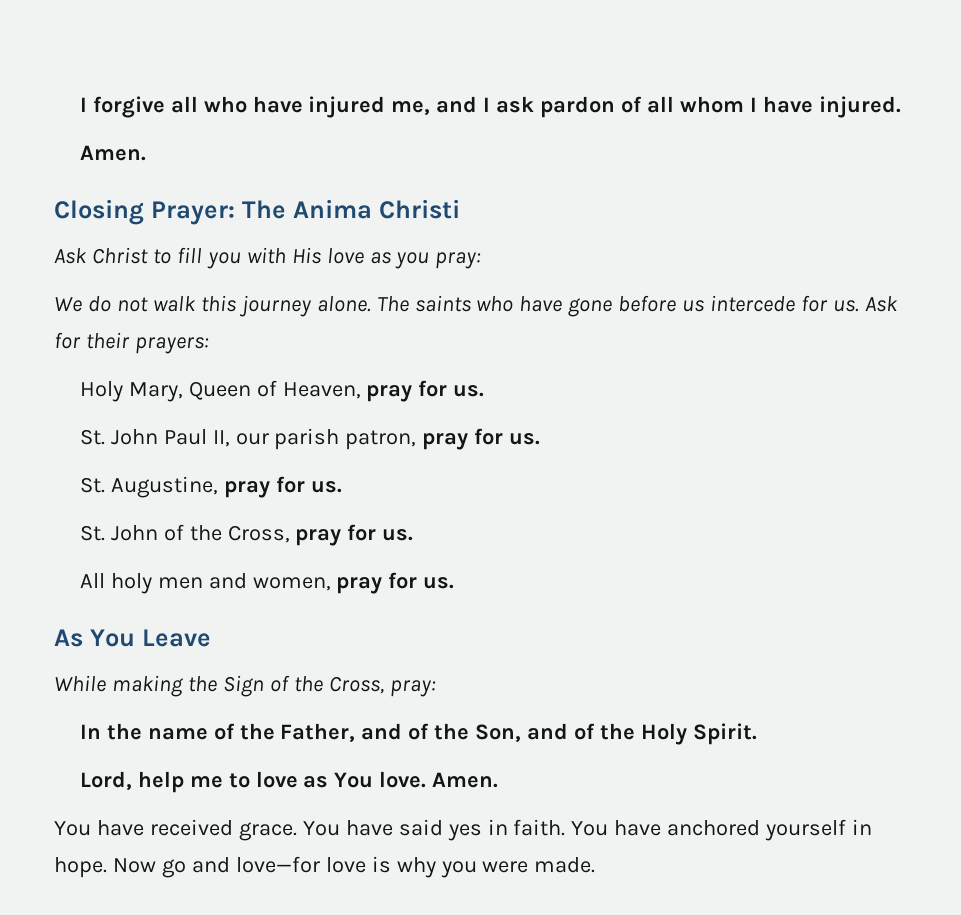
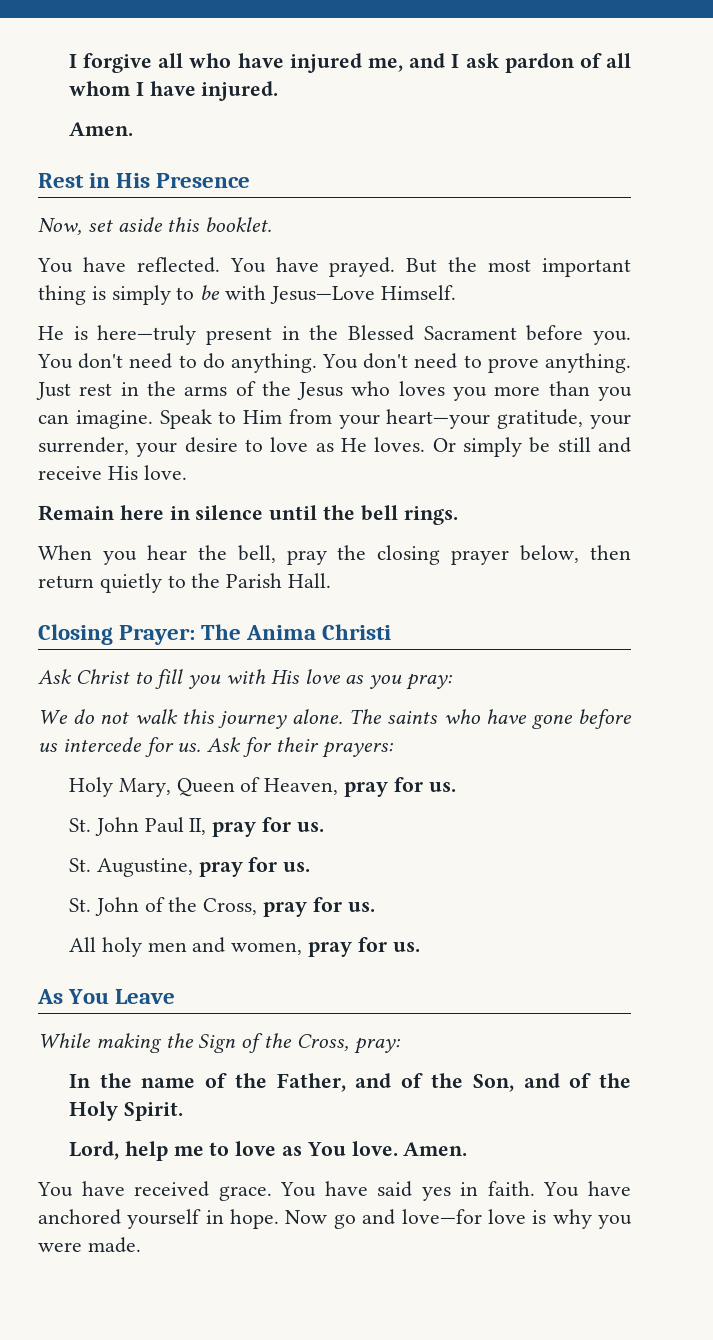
(146, 153) none -> [38,173,251,188] [38,217,273,235] [37,257,632,277] [38,285,456,305] [38,325,631,345] [37,353,631,373] [36,381,633,401] [38,409,631,429] [38,437,631,457] [38,465,187,480] [38,505,458,525] [38,545,631,565] [38,573,332,593] // Rest in His Presence // Now, set aside this booklet. // You have reflected. You have prayed. But the most important thing is simply to be with Jesus—Love Himself. // He is here—truly present in the Blessed Sacrament before you. You don't need to do anything. You don't need to prove anything. Just rest in the arms of the Jesus who loves you more than you can imagine. Speak to Him from your heart—your gratitude, your surrender, your desire to love as He loves. Or simply be still and receive His love. // Remain here in silence until the bell rings. // When you hear the bell, pray the closing prayer below, then return quietly to the Parish Hall.
[235,428,417,450] our parish patron, -> (207, 826) none

